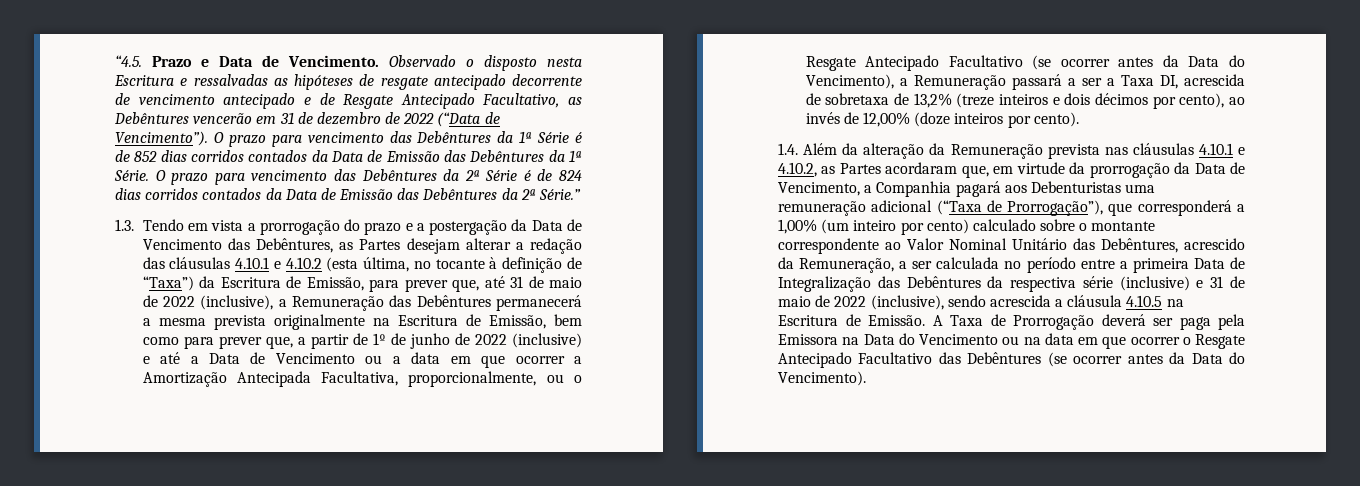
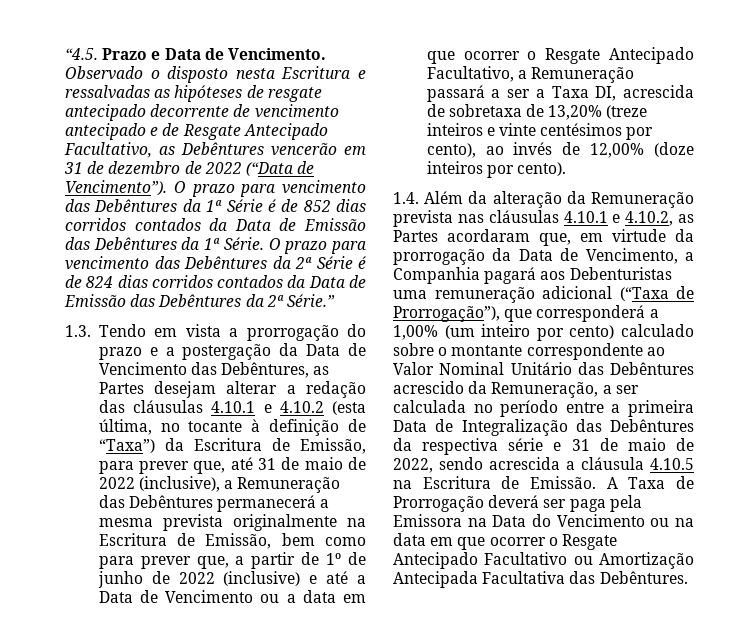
[574,356,582,364] [142,371,582,387] [805,55,1245,71] [805,74,894,89] a Amortização Antecipada Facultativa, proporcionalmente, ou o Resgate Antecipado Facultativo (se ocorrer antes da Data do Vencimento), -> [527,47,694,64] [426,66,514,82] o Resgate Antecipado Facultativo,
[913,93,952,108] 13,2% -> [548,105,603,120] 13,20%
[1064,93,1148,105] dois décimos -> [499,123,623,136] vinte centésimos
[1101,238,1178,253] Debêntures, -> [610,362,694,375] Debêntures
[1119,276,1190,291] (inclusive) -> (544, 444) none
[834,295,944,310] 2022 (inclusive), -> [393,458,433,473] 2022,
[938,352,1245,367] [778,371,866,386] das Debêntures (se ocorrer antes da Data do Vencimento). -> [573,552,694,569] [393,571,688,588] ou Amortização Antecipada Facultativa das Debêntures.

